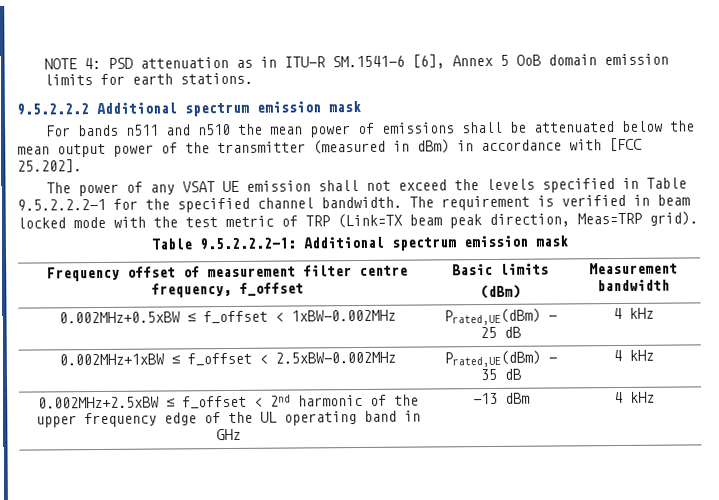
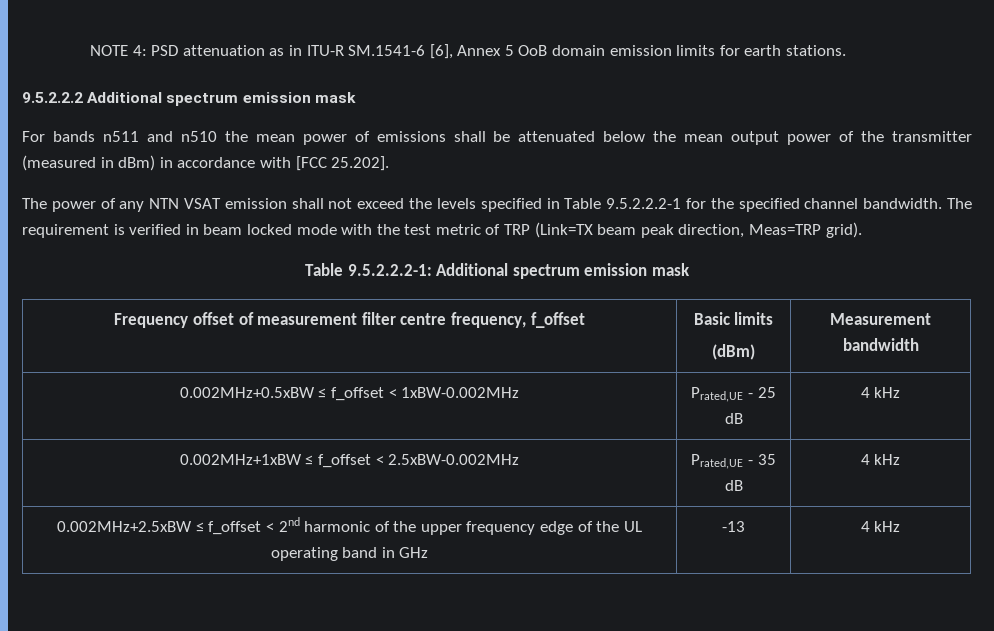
[182,180,240,193] VSAT UE -> [149,198,222,209] NTN VSAT
[444,308,541,326] Prated,UE(dBm) -> [691,387,744,402] Prated,UE
[444,350,541,368] Prated,UE(dBm) -> [691,454,744,469] Prated,UE
[505,392,530,404] dBm -> (745, 526) none

